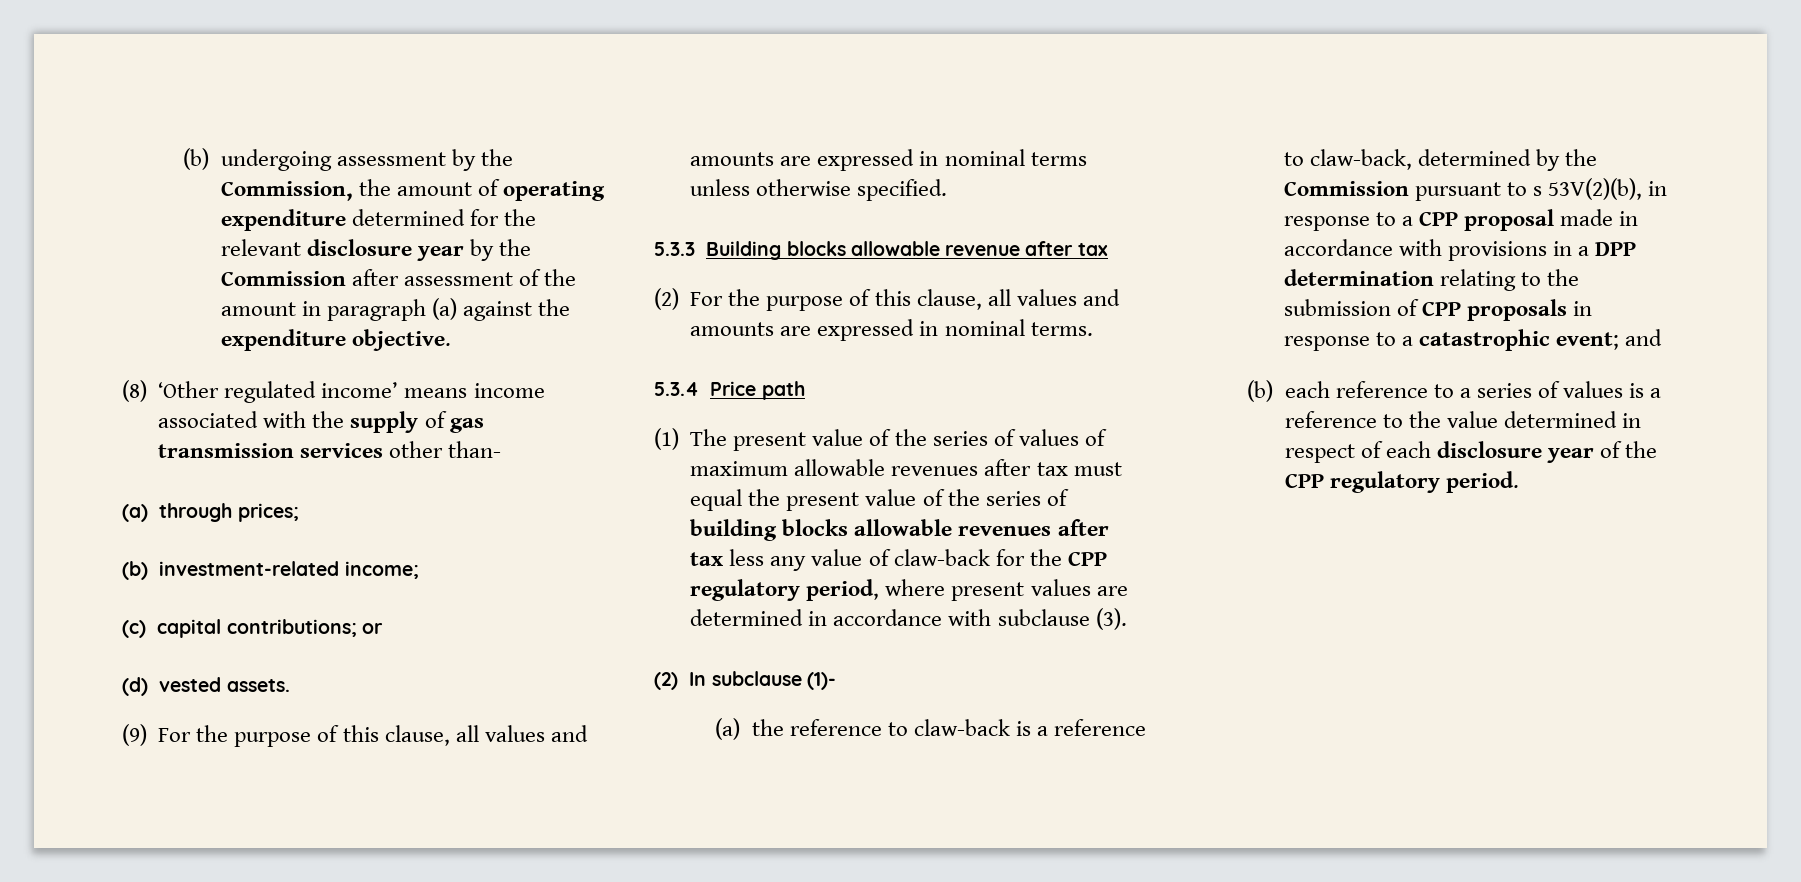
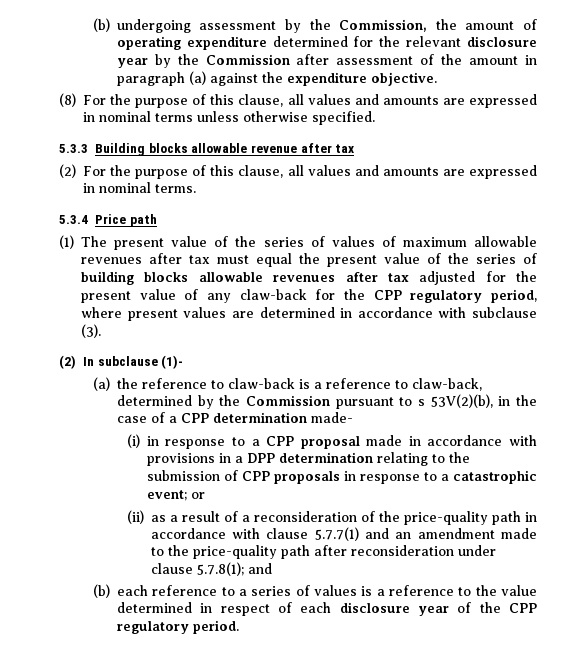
[158,381,545,403] [158,411,484,433] [158,441,502,458] [122,503,299,522] [122,561,419,580] [122,619,383,638] [122,677,290,696] [122,724,147,746] ‘Other regulated income’ means income associated with the supply of gas transmission services other than- // (a) through prices; // (b) investment-related income; // (c) capital contributions; or // (d) vested assets. // (9) -> (76, 100) none
[729,549,891,571] less any value of -> [419,271,537,285] [81,289,231,303] adjusted for the present value of any
(1668, 188) none -> [515,395,537,406] [116,412,353,423] [126,434,159,448] the case of a CPP determination made- // (i) in
(1619, 341) none -> [190,492,205,499] [126,510,537,525] [150,527,537,541] [150,545,496,559] [150,562,244,576] or // (ii) as a result of a reconsideration of the price-quality path in accordance with clause 5.7.7(1) and an amendment made to the price-quality path after reconsideration under clause 5.7.8(1);

